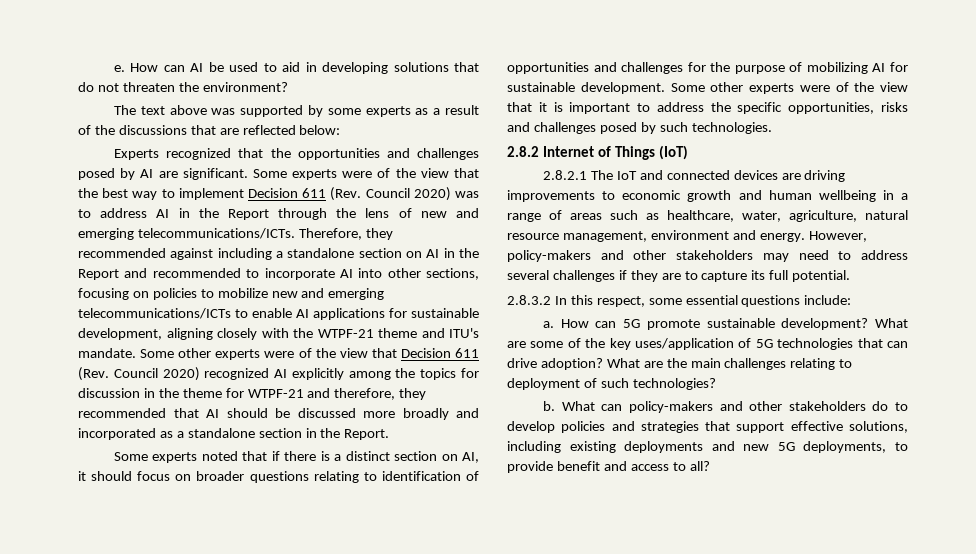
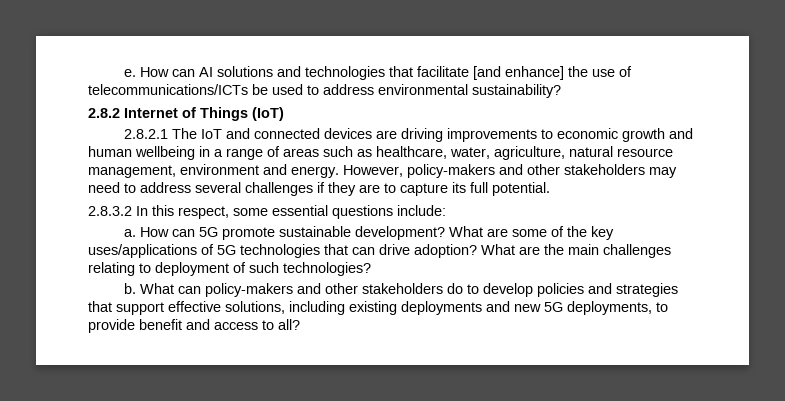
[208,62,479,74] [78,82,288,92] [114,105,480,117] [78,125,341,135] [114,148,480,160] [78,168,480,180] [78,187,479,201] [78,208,480,220] [78,228,393,240] [78,248,479,260] [78,268,479,280] [78,288,385,300] [78,308,479,320] [78,328,479,340] [78,348,480,360] [78,367,479,381] [78,388,427,400] [78,408,479,420] [78,428,390,440] [114,451,479,463] [78,471,479,483] [507,62,908,74] [507,82,908,94] [507,102,908,114] [507,122,772,134] be used to aid in developing solutions that do not threaten the environment? // The text above was supported by some experts as a result of the discussions that are reflected below: // Experts recognized that the opportunities and challenges posed by AI are significant. Some experts were of the view that the best way to implement Decision 611 (Rev. Council 2020) was to address AI in the Report through the lens of new and emerging telecommunications/ICTs. Therefore, they recommended against including a standalone section on AI in the Report and recommended to incorporate AI into other sections, focusing on policies to mobilize new and emerging telecommunications/ICTs to enable AI applications for sustainable development, aligning closely with the WTPF-21 theme and ITU's mandate. Some other experts were of the view that Decision 611 (Rev. Council 2020) recognized AI explicitly among the topics for discussion in the theme for WTPF-21 and therefore, they recommended that AI should be discussed more broadly and incorporated as a standalone section in the Report. // Some experts noted that if there is a distinct section on AI, it should focus on broader questions relating to identification of opportunities and challenges for the purpose of mobilizing AI for sustainable development. Some other experts were of the view that it is important to address the specific opportunities, risks and challenges posed by such technologies. -> [217,66,633,80] [88,84,561,98] solutions and technologies that facilitate [and enhance] the use of telecommunications/ICTs be used to address environmental sustainability?
[635,338,734,350] uses/application -> [88,244,197,258] uses/applications

